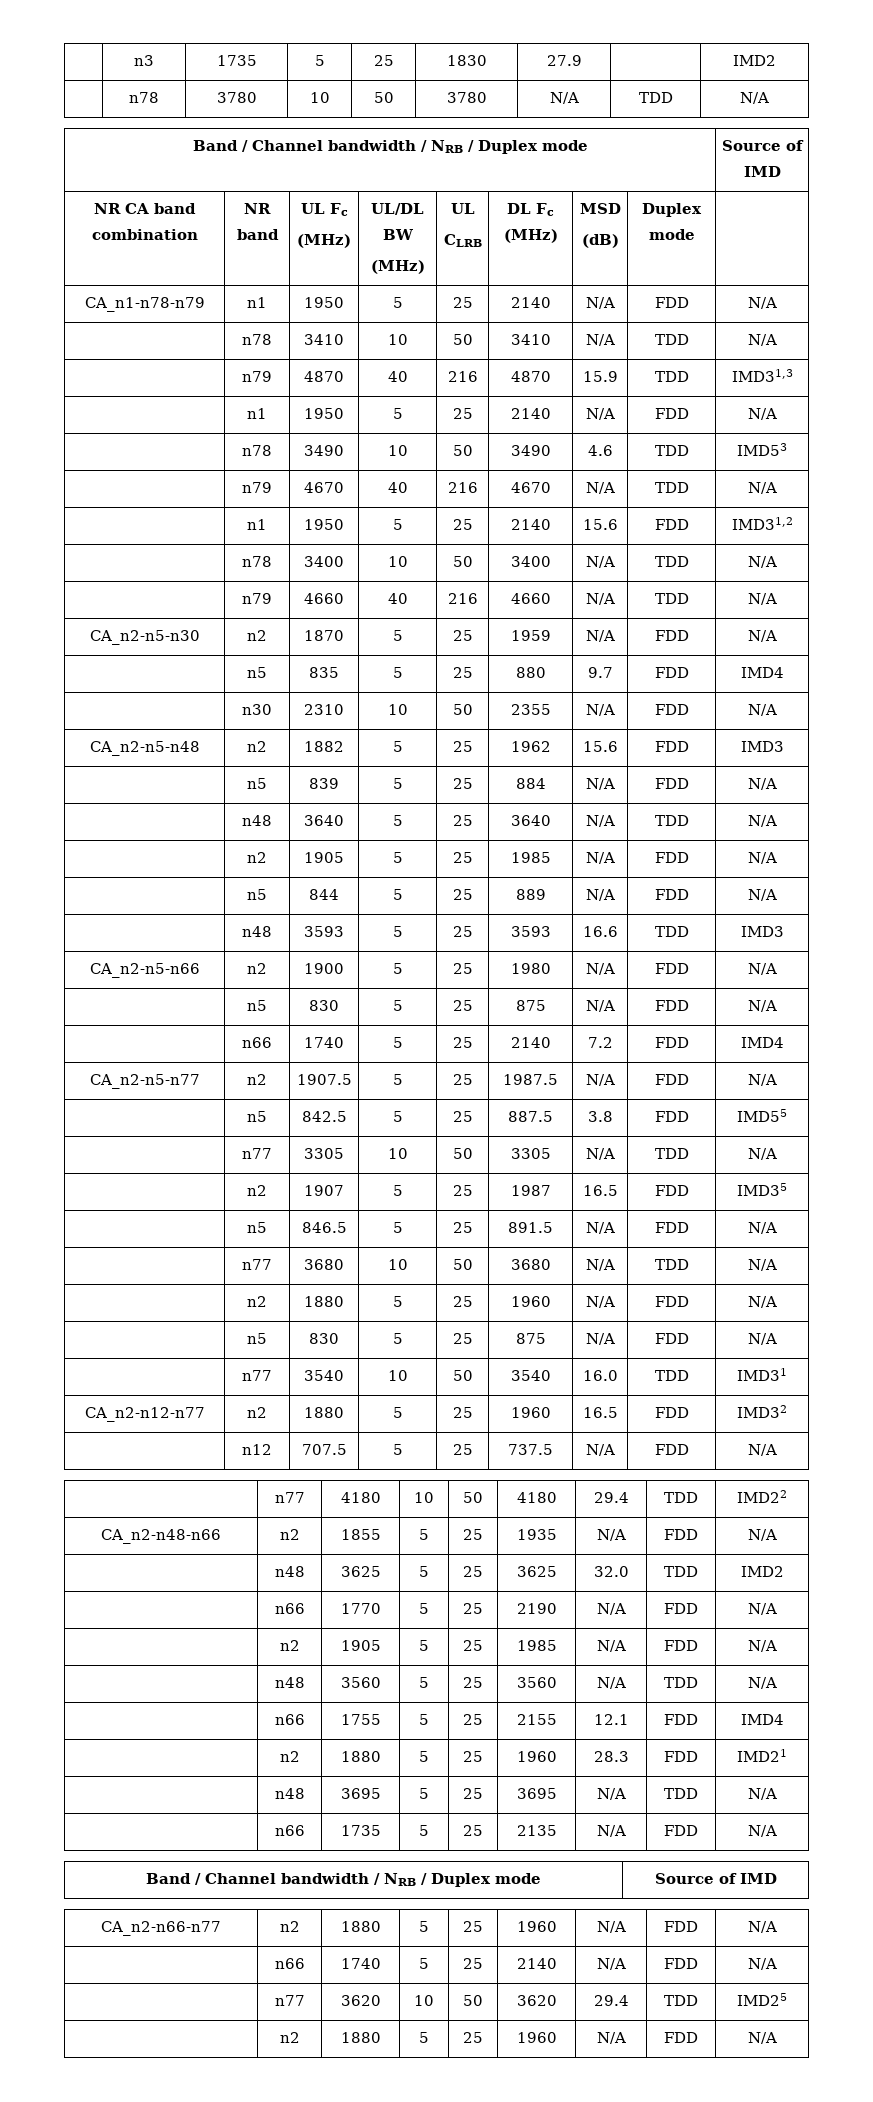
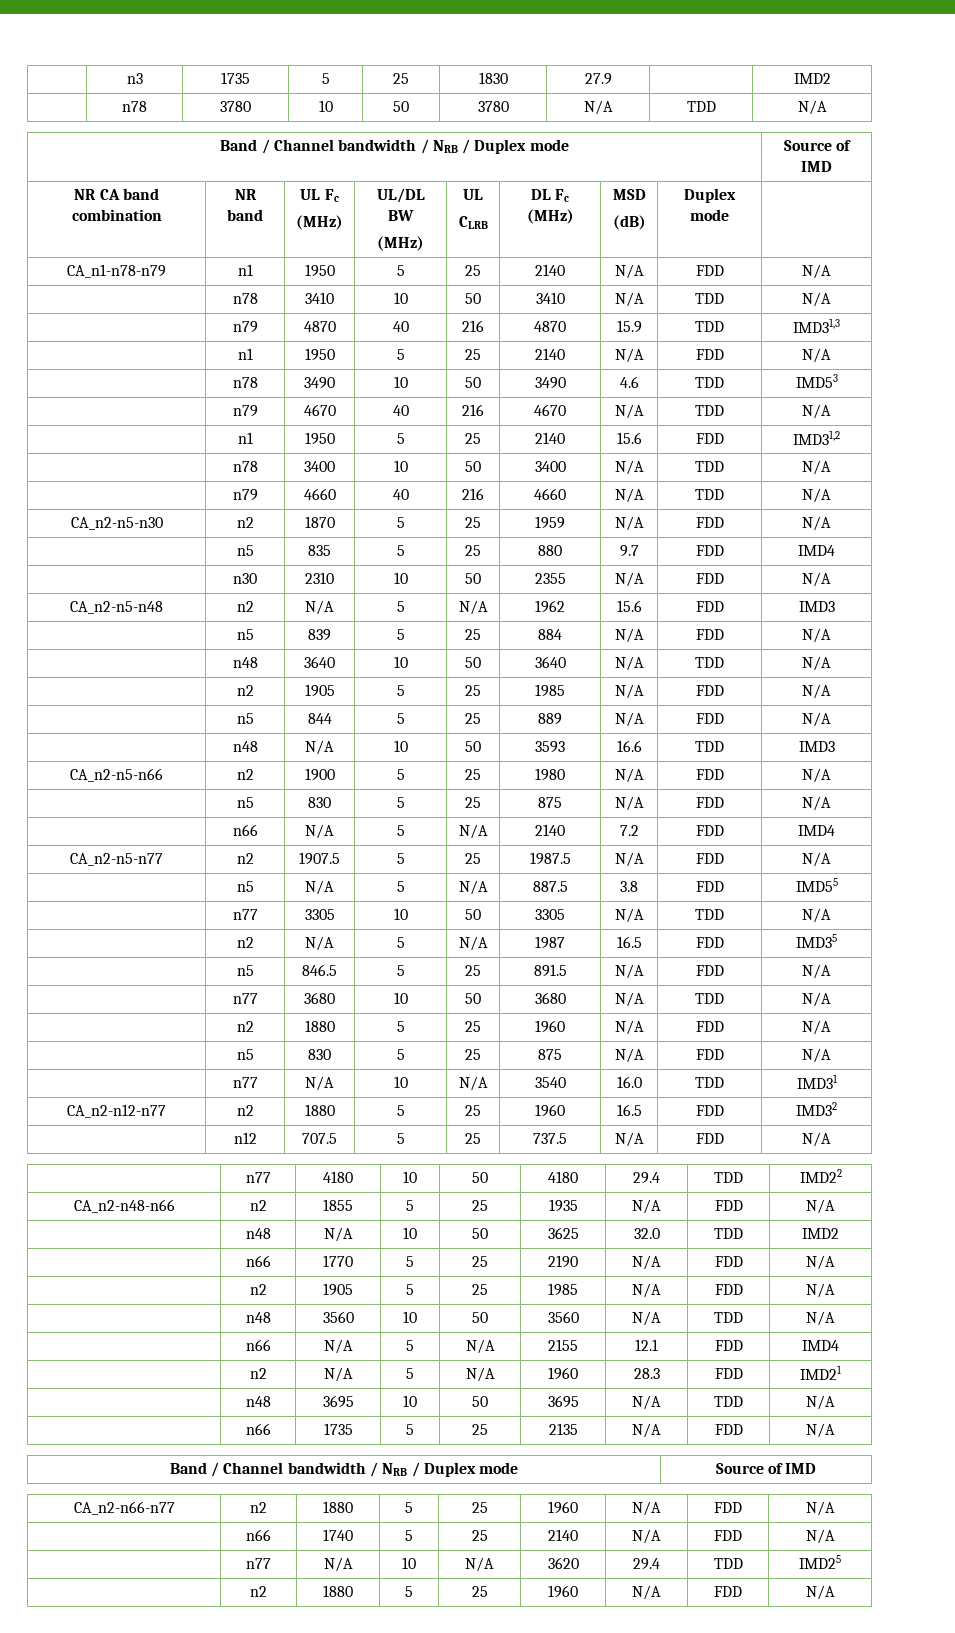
[304,741,344,752] [392,741,403,752] [452,741,473,752] 1882 | 5 | 25 -> [305,600,334,615] [396,601,405,612] [458,600,488,615] N/A | 5 | N/A
[392,815,403,826] [452,815,473,826] 5 | 25 -> [393,656,408,668] [465,657,481,668] 10 | 50
[304,926,344,937] [392,926,403,937] [452,926,473,937] 3593 | 5 | 25 -> [305,740,334,755] [393,740,408,752] [465,741,481,752] N/A | 10 | 50
[304,1037,344,1048] [392,1037,403,1048] [452,1037,473,1048] 1740 | 5 | 25 -> [305,824,334,839] [396,825,405,836] [458,824,488,839] N/A | 5 | N/A
[301,1111,347,1122] [392,1111,403,1122] [452,1111,473,1122] 842.5 | 5 | 25 -> [305,880,334,895] [396,881,405,892] [458,880,488,895] N/A | 5 | N/A
[304,1185,344,1196] [392,1185,403,1196] [452,1185,473,1196] 1907 | 5 | 25 -> [305,936,334,951] [396,937,405,948] [458,936,488,951] N/A | 5 | N/A
[304,1370,344,1381] [387,1370,408,1381] [452,1370,473,1381] 3540 | 10 | 50 -> [305,1076,334,1091] [393,1076,408,1088] [458,1076,488,1091] N/A | 10 | N/A
[340,1566,381,1577] [419,1566,429,1577] [463,1566,483,1577] 3625 | 5 | 25 -> [323,1227,353,1242] [403,1227,417,1239] [472,1228,488,1239] N/A | 10 | 50
[419,1677,429,1688] [463,1677,483,1688] 5 | 25 -> [403,1311,417,1323] [472,1312,488,1323] 10 | 50
[340,1714,381,1725] [419,1714,429,1725] [463,1714,483,1725] 1755 | 5 | 25 -> [323,1339,353,1354] [406,1340,414,1351] [465,1339,495,1354] N/A | 5 | N/A
[340,1751,381,1762] [419,1751,429,1762] [463,1751,483,1762] 1880 | 5 | 25 -> [323,1367,353,1382] [406,1368,414,1379] [465,1367,495,1382] N/A | 5 | N/A
[419,1788,429,1799] [463,1788,483,1799] 5 | 25 -> [403,1395,417,1407] [472,1396,488,1407] 10 | 50
[340,1995,381,2006] [414,1995,434,2006] [463,1995,483,2006] 3620 | 10 | 50 -> [323,1557,353,1572] [402,1557,416,1569] [465,1557,494,1572] N/A | 10 | N/A

